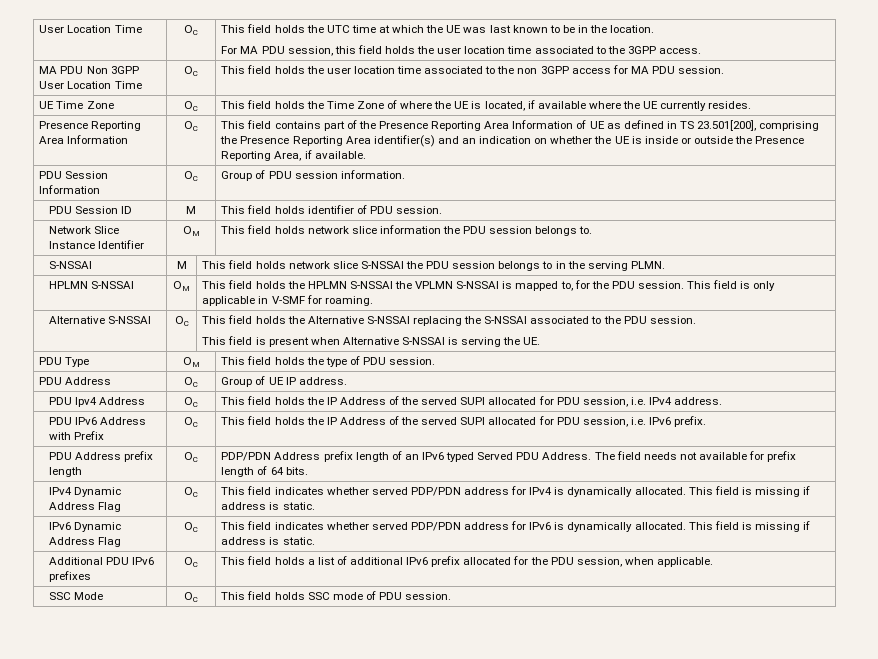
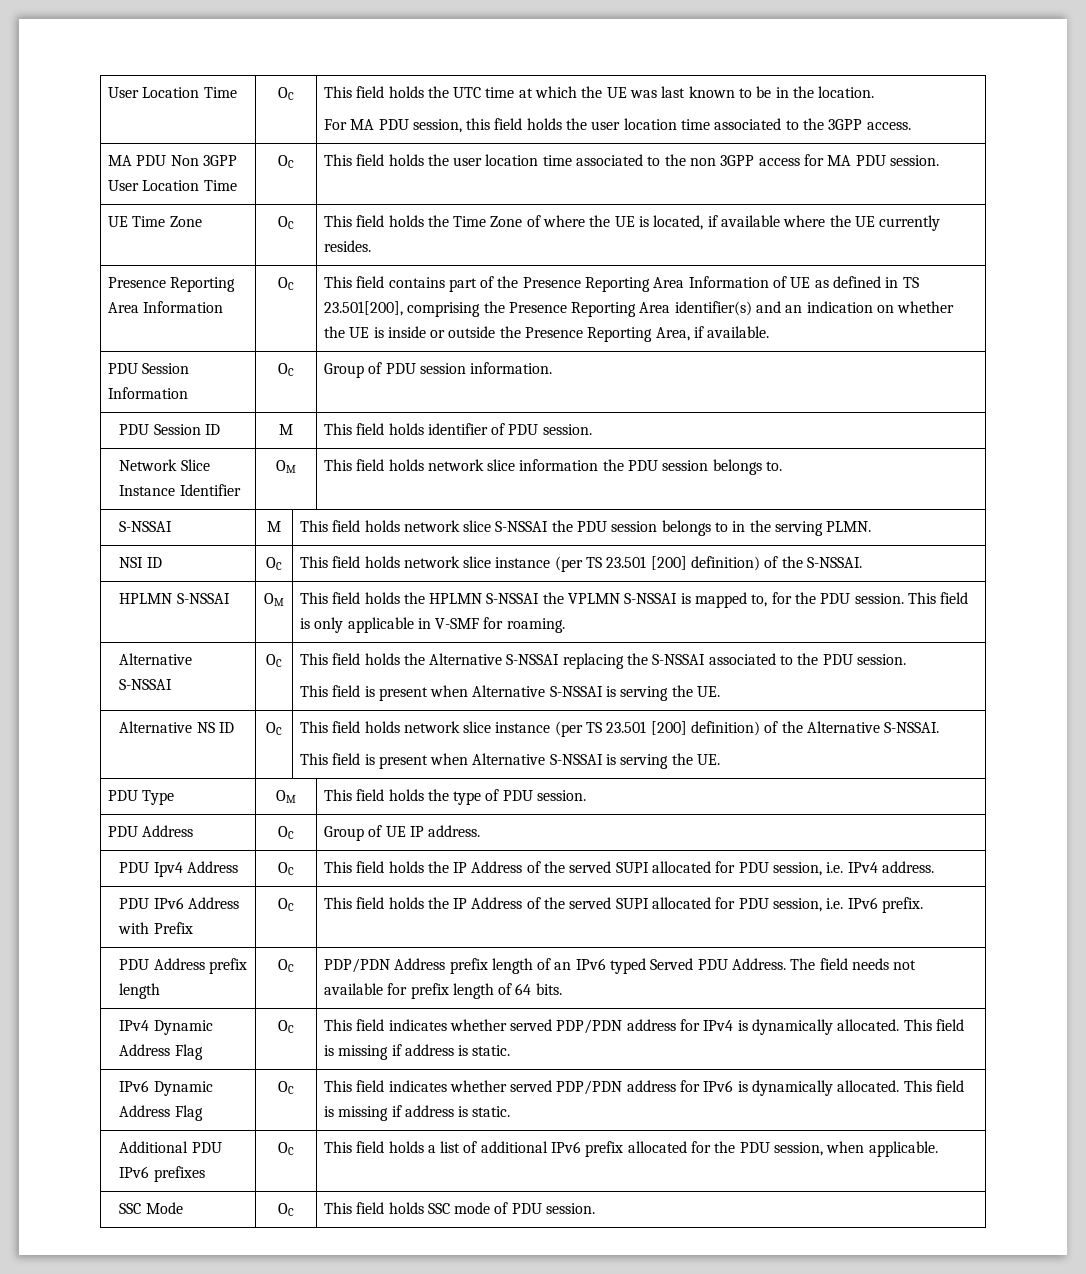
(665, 265) none -> [119,557,162,568] [266,557,282,570] [299,556,863,572] // NSI ID | OC | This field holds network slice instance (per TS 23.501 [200] definition) of the S-NSSAI.
(541, 341) none -> [119,721,234,733] [266,722,282,735] [299,721,940,737] [299,753,721,769] // Alternative NS ID | OC | This field holds network slice instance (per TS 23.501 [200] definition) of the Alternative S-NSSAI. // This field is present when Alternative S-NSSAI is serving the UE.

